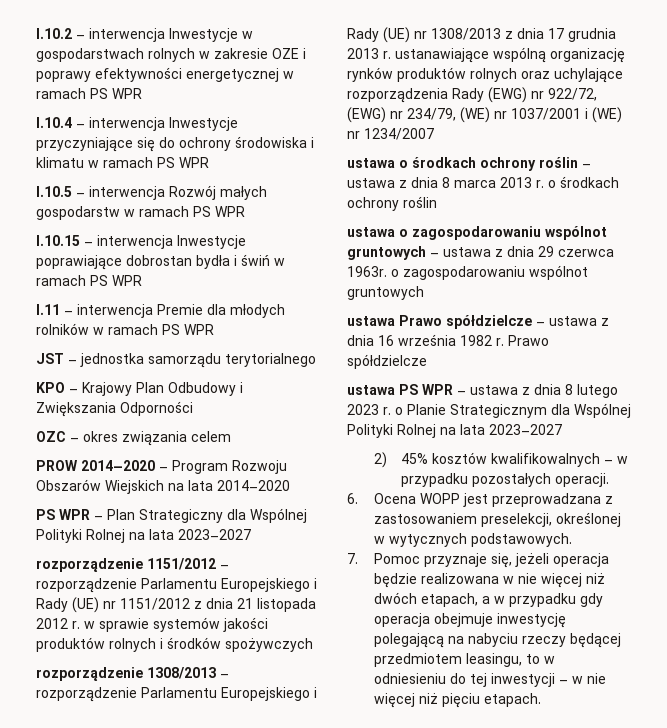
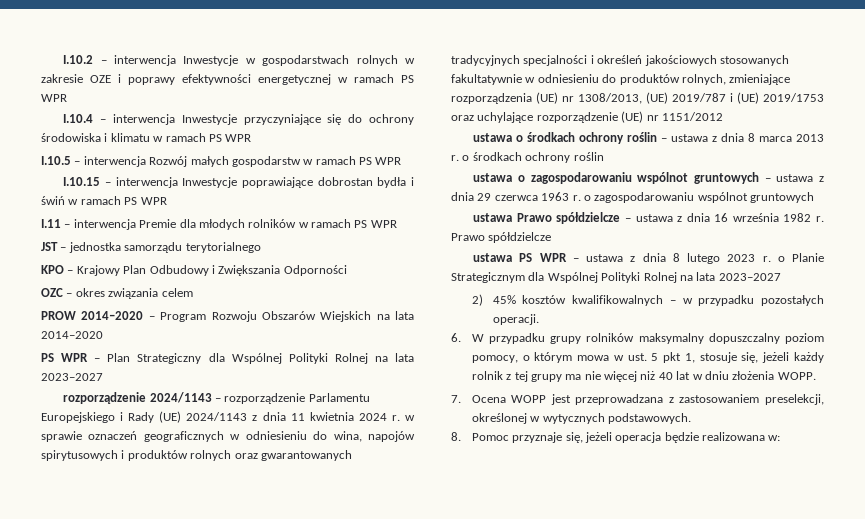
[147,558,229,570] [36,578,317,593] [36,597,316,613] [36,617,268,632] [36,637,313,652] [36,667,229,681] [36,687,317,702] [347,27,616,43] [347,47,625,63] [347,67,623,83] [347,87,597,103] [347,107,622,123] [347,128,434,140] 1151/2012 – rozporządzenie Parlamentu Europejskiego i Rady (UE) nr 1151/2012 z dnia 21 listopada 2012 r. w sprawie systemów jakości produktów rolnych i środków spożywczych // rozporządzenie 1308/2013 – rozporządzenie Parlamentu Europejskiego i Rady (UE) nr 1308/2013 z dnia 17 grudnia 2013 r. ustanawiające wspólną organizację rynków produktów rolnych oraz uchylające rozporządzenia Rady (EWG) nr 922/72, (EWG) nr 234/79, (WE) nr 1037/2001 i (WE) nr 1234/2007 -> [149,392,370,404] [41,411,415,423] [41,431,415,442] [41,450,352,461] [451,55,789,66] [451,74,791,85] [451,92,824,104] [451,111,723,123] 2024/1143 – rozporządzenie Parlamentu Europejskiego i Rady (UE) 2024/1143 z dnia 11 kwietnia 2024 r. w sprawie oznaczeń geograficznych w odniesieniu do wina, napojów spirytusowych i produktów rolnych oraz gwarantowanych tradycyjnych specjalności i określeń jakościowych stosowanych fakultatywnie w odniesieniu do produktów rolnych, zmieniające rozporządzenia (UE) nr 1308/2013, (UE) 2019/787 i (UE) 2019/1753 oraz uchylające rozporządzenie (UE) nr 1151/2012
[347,266,387,277] 1963r. -> [541,192,581,201] 1963 r.
(358, 498) none -> [471,333,824,344] [471,352,825,363] [471,371,816,382] [451,395,461,403] W przypadku grupy rolników maksymalny dopuszczalny poziom pomocy, o którym mowa w ust. 5 pkt 1, stosuje się, jeżeli każdy rolnik z tej grupy ma nie więcej niż 40 lat w dniu złożenia WOPP. // 7.
[347,553,358,564] 7. -> [451,432,461,441] 8.
[503,573,606,588] [374,592,604,607] [374,613,567,628] [374,633,622,648] [374,653,556,667] [374,673,607,687] [374,693,542,708] w nie więcej niż dwóch etapach, a w przypadku gdy operacja obejmuje inwestycję polegającą na nabyciu rzeczy będącej przedmiotem leasingu, to w odniesieniu do tej inwestycji – w nie więcej niż pięciu etapach. -> [768,435,781,441] w:

